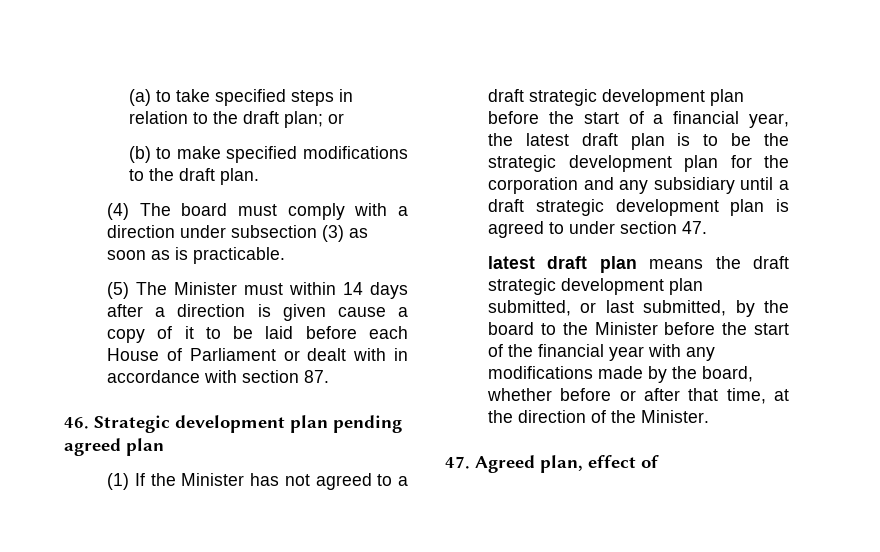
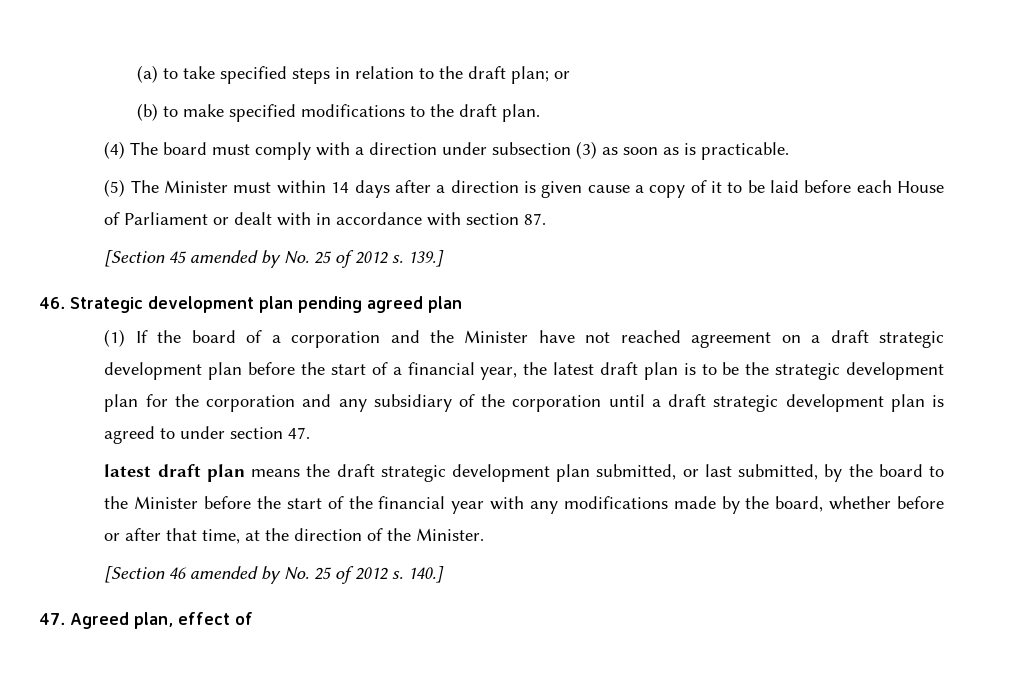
(330, 376) none -> [104,250,445,268] // [Section 45 amended by No. 25 of 2012 s. 139.]
[181,473,393,490] Minister has not agreed to -> [191,330,801,348] board of a corporation and the Minister have not reached agreement on
(735, 185) none -> [459,394,602,412] of the corporation
(710, 416) none -> [104,566,445,584] // [Section 46 amended by No. 25 of 2012 s. 140.]

